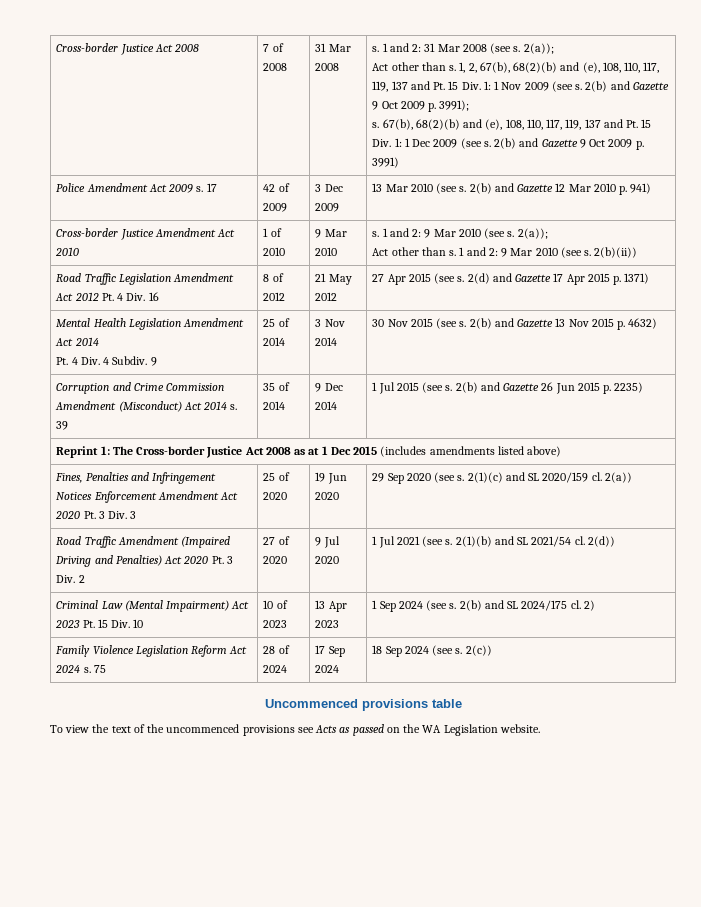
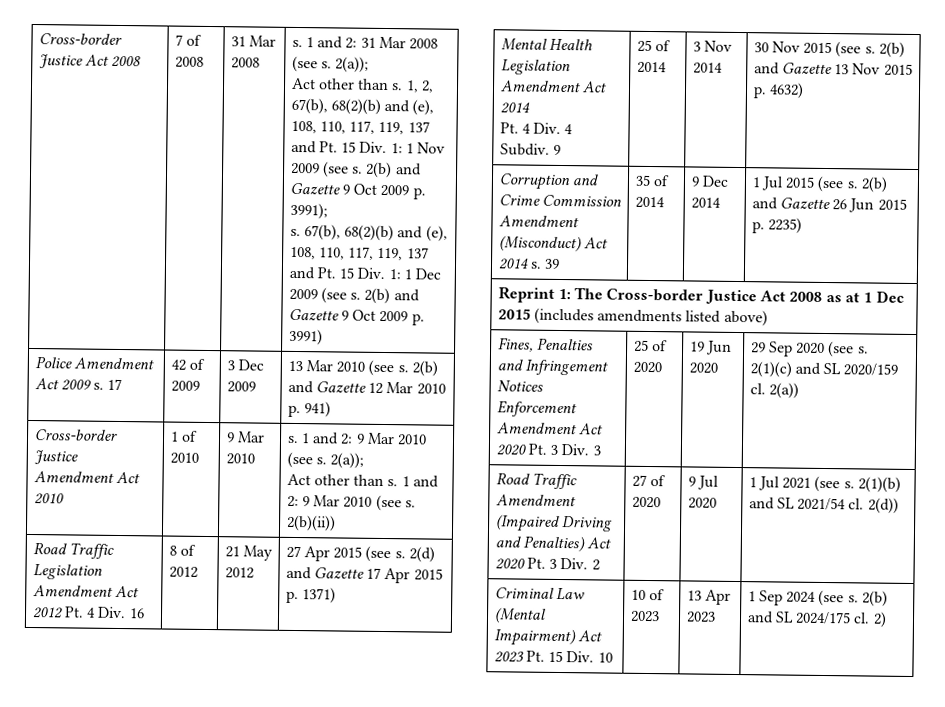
[55,645,248,657] [55,665,106,673] [263,645,290,654] [263,665,288,673] [315,645,345,657] [315,665,340,673] [372,645,492,657] [264,699,462,711] [50,724,540,736] // Family Violence Legislation Reform Act 2024 s. 75 | 28 of 2024 | 17 Sep 2024 | 18 Sep 2024 (see s. 2(c)) // Uncommenced provisions table // To view the text of the uncommenced provisions see Acts as passed on the WA Legislation website. -> (887, 619) none

